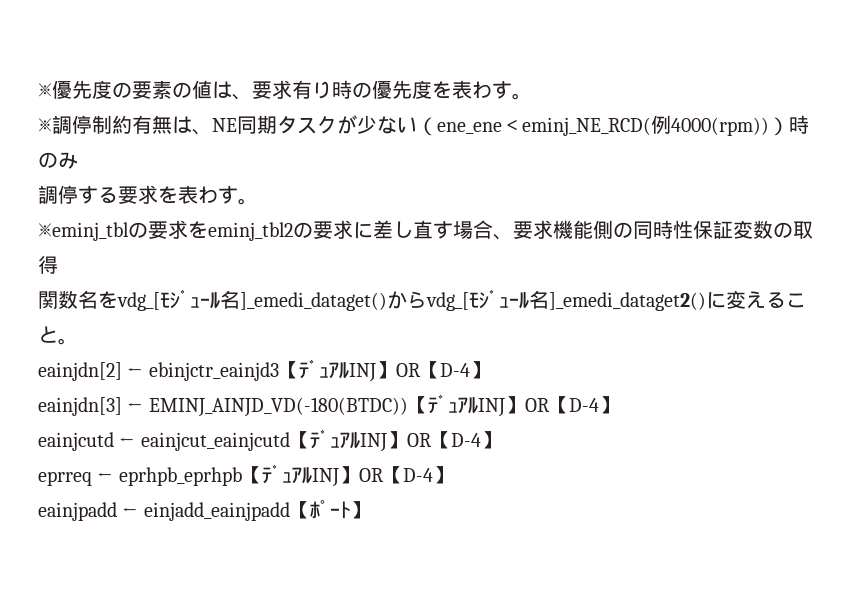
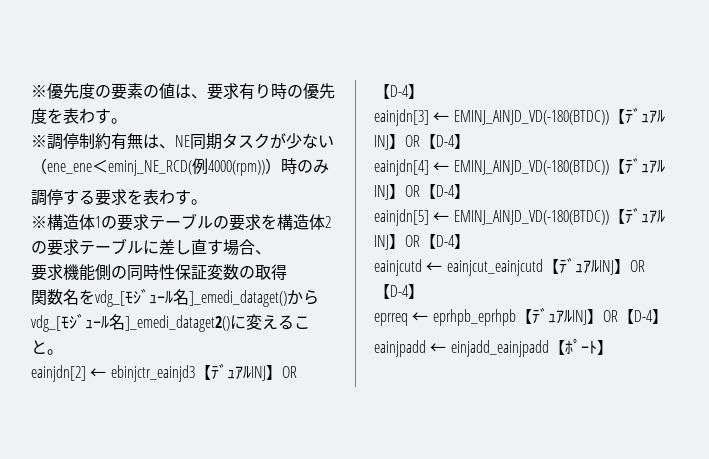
[38,220,353,241] ※eminj_tblの要求をeminj_tbl2の要求 -> [31,213,331,231] [31,238,143,256] ※構造体1の要求テーブルの要求を構造体2の要求テーブル
(513, 237) none -> (271, 252) //
(619, 405) none -> [374,158,665,176] [374,184,470,200] [374,208,665,226] [374,234,470,250] // eainjdn[4] ← EMINJ_AINJD_VD(-180(BTDC))【ﾃﾞｭｱﾙINJ】OR【D-4】 // eainjdn[5] ← EMINJ_AINJD_VD(-180(BTDC))【ﾃﾞｭｱﾙINJ】OR【D-4】

